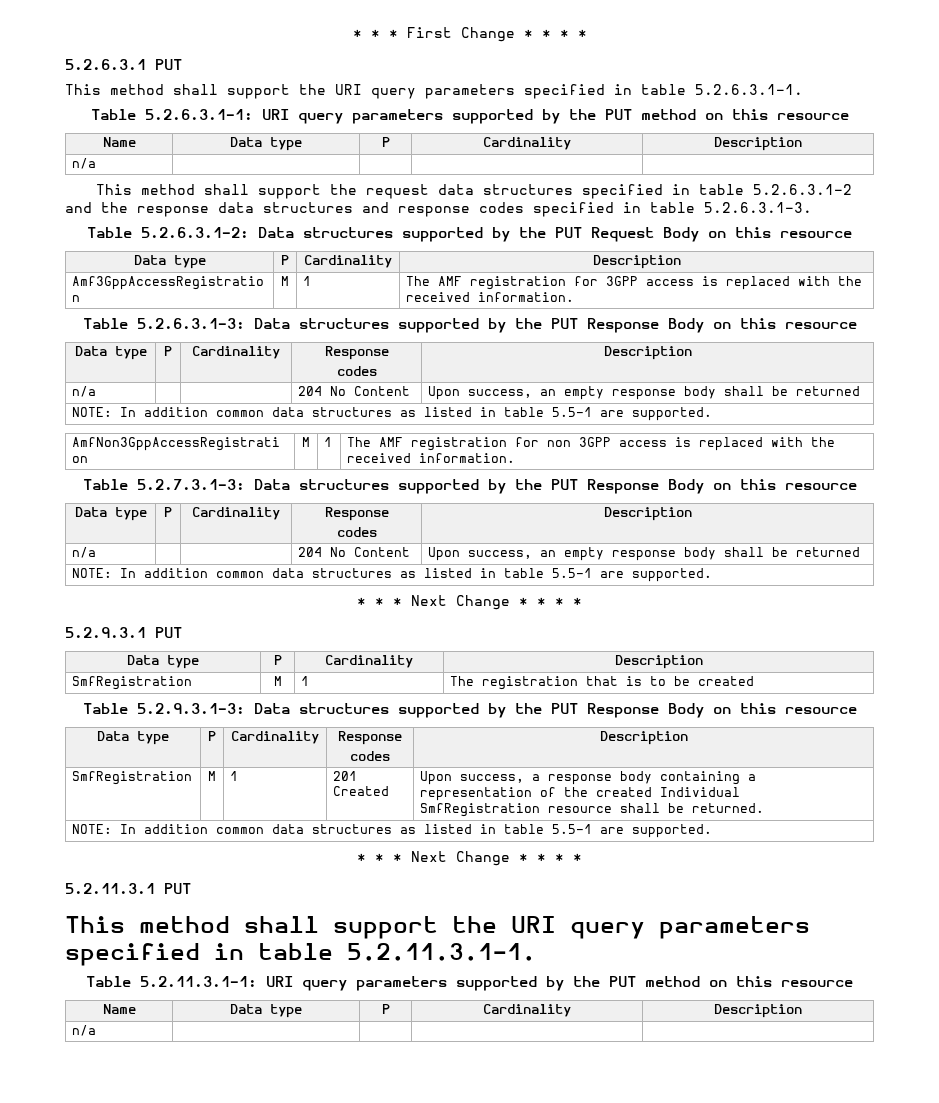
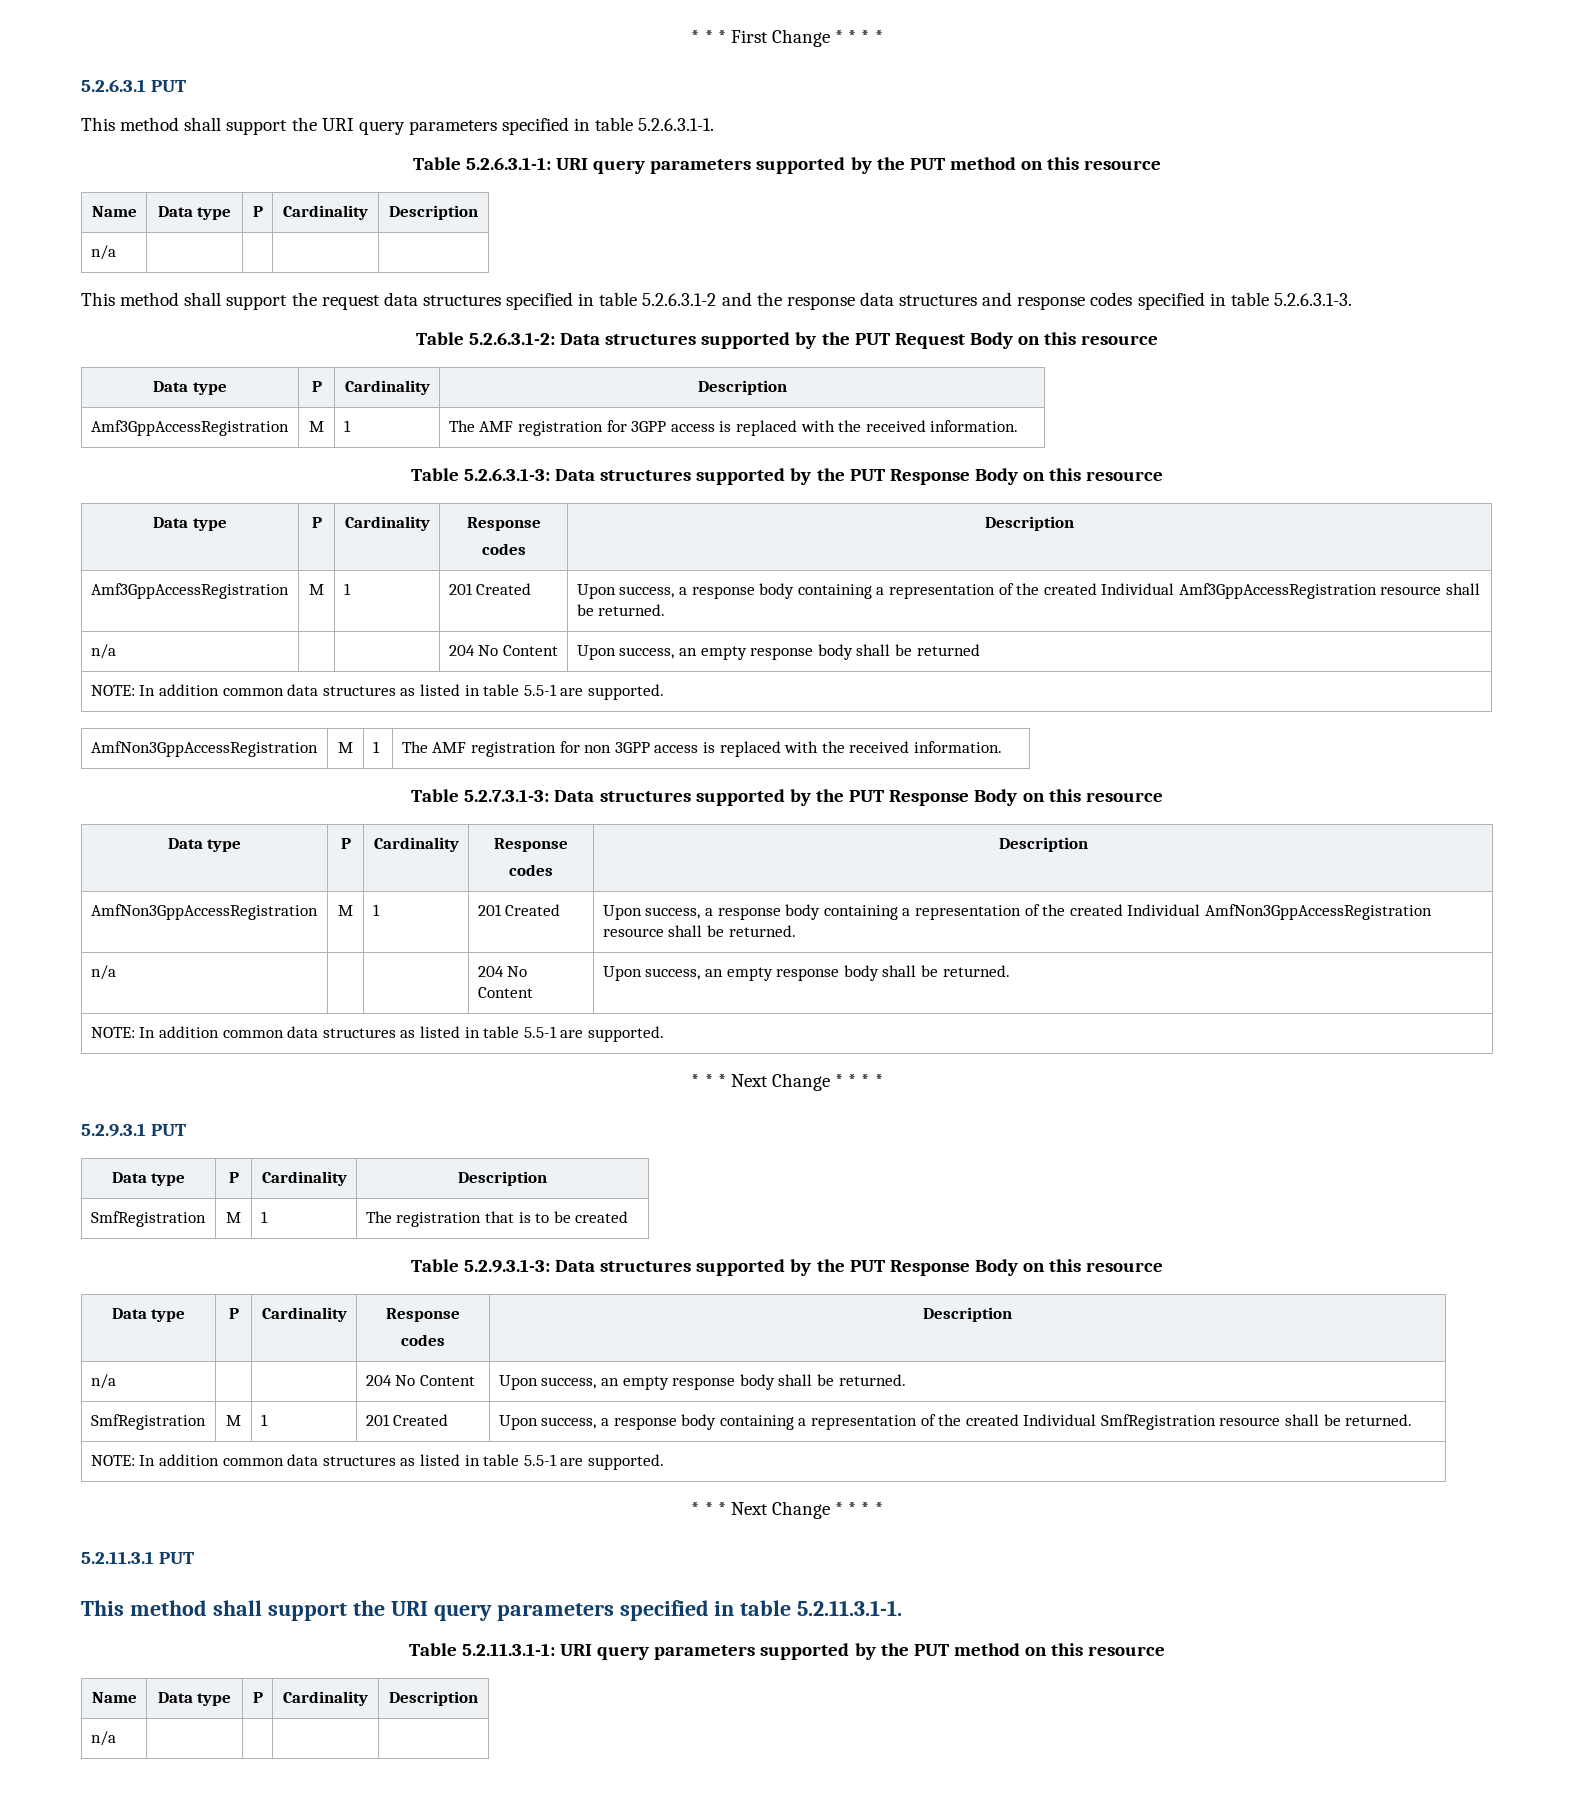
(692, 353) none -> [90,583,289,599] [309,584,324,595] [343,583,351,595] [448,583,532,595] [576,583,1481,599] [576,604,666,616] // Amf3GppAccessRegistration | M | 1 | 201 Created | Upon success, a response body containing a representation of the created Individual Amf3GppAccessRegistration resource shall be returned.
(692, 514) none -> [90,904,318,920] [338,905,353,916] [372,904,380,916] [477,904,561,916] [602,904,1432,920] [602,925,796,937] // AmfNon3GppAccessRegistration | M | 1 | 201 Created | Upon success, a response body containing a representation of the created Individual AmfNon3GppAccessRegistration resource shall be returned.
[796,547,861,557] returned -> [942,965,1010,977] returned.
(688, 738) none -> [90,1374,116,1389] [365,1375,475,1386] [498,1374,906,1390] // n/a | | | 204 No Content | Upon success, an empty response body shall be returned.

